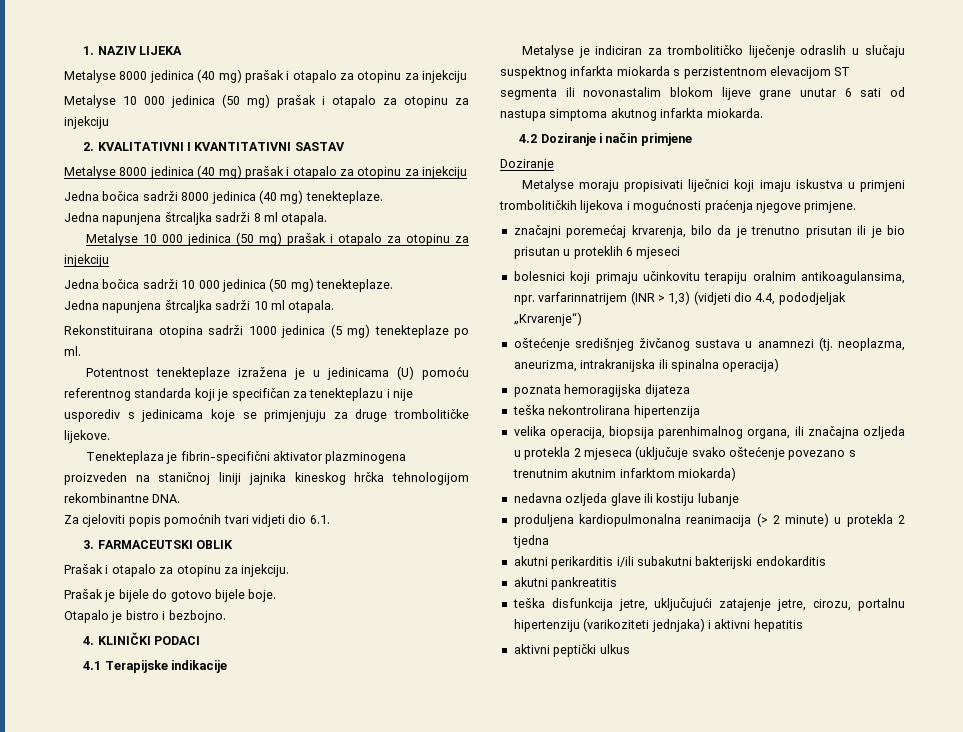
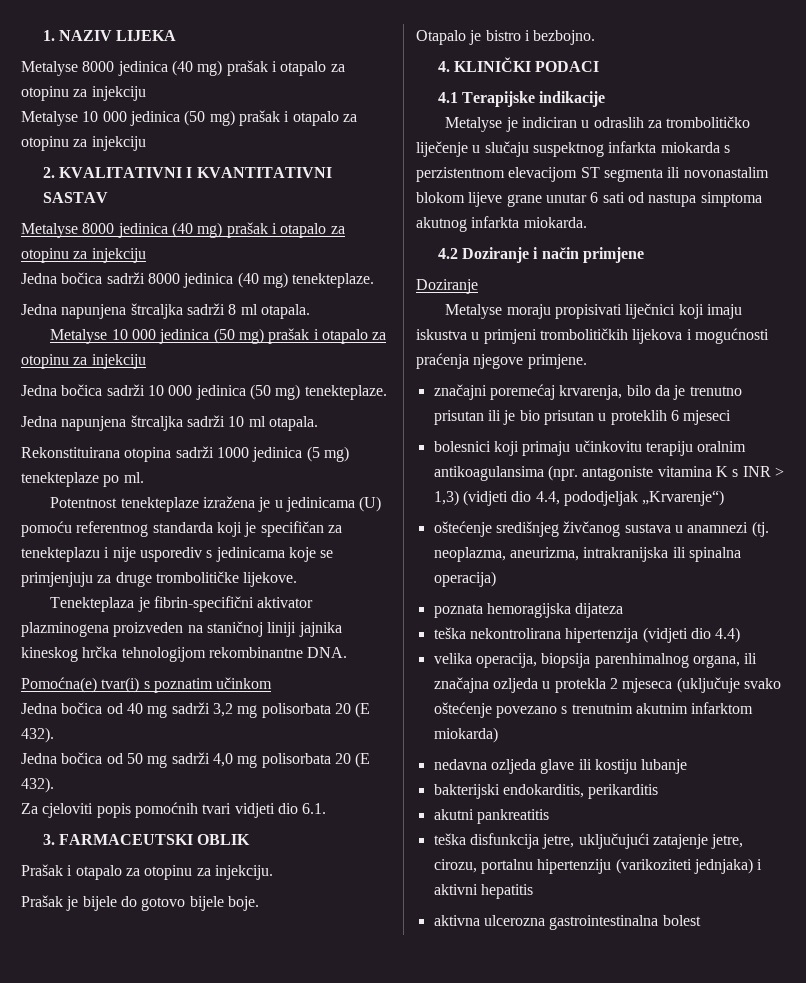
(181, 498) none -> [21,677,273,693] [21,702,371,718] [21,727,54,743] [21,752,371,768] [21,777,54,793] // Pomoćna(e) tvar(i) s poznatim učinkom // Jedna bočica od 40 mg sadrži 3,2 mg polisorbata 20 (E 432). // Jedna bočica od 50 mg sadrži 4,0 mg polisorbata 20 (E 432).
(643, 50) none -> [581,117,644,128] u odraslih
[800,45,847,55] odraslih -> (468, 149) none
[801,271,905,284] [513,291,655,305] antikoagulansima, npr. varfarinnatrijem (INR -> [433,465,771,481] antikoagulansima (npr. antagoniste vitamina K s INR
(700, 411) none -> [642,627,741,643] (vidjeti dio 4.4)
[513,513,905,527] [512,535,549,548] [513,556,826,569] produljena kardiopulmonalna reanimacija (> 2 minute) u protekla 2 tjedna // akutni perikarditis i/ili subakutni bakterijski endokarditis -> [433,784,659,799] bakterijski endokarditis, perikarditis
[513,644,630,657] aktivni peptički ulkus -> [433,915,701,930] aktivna ulcerozna gastrointestinalna bolest

